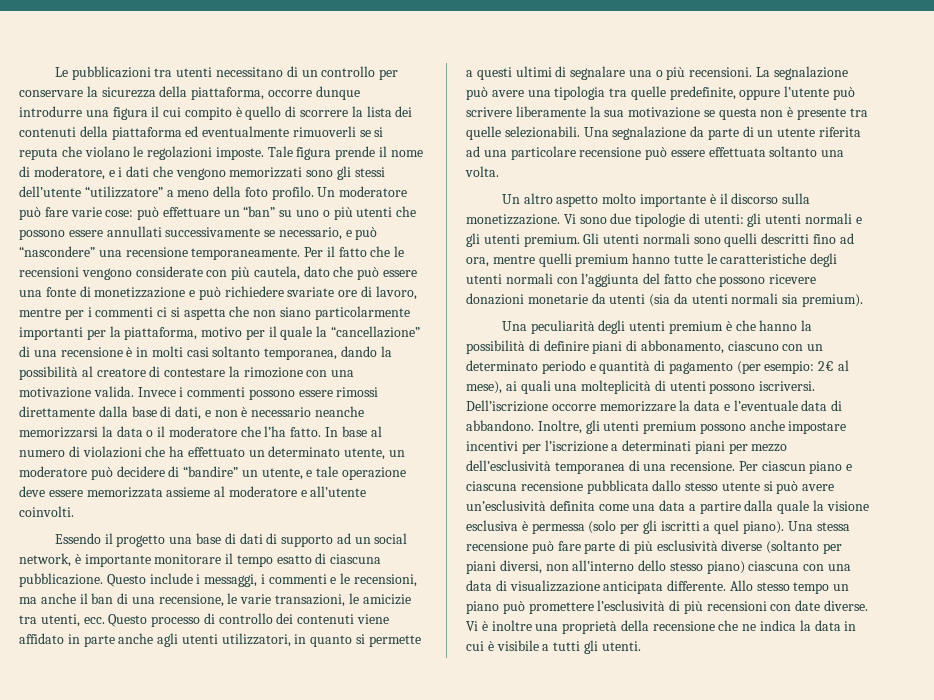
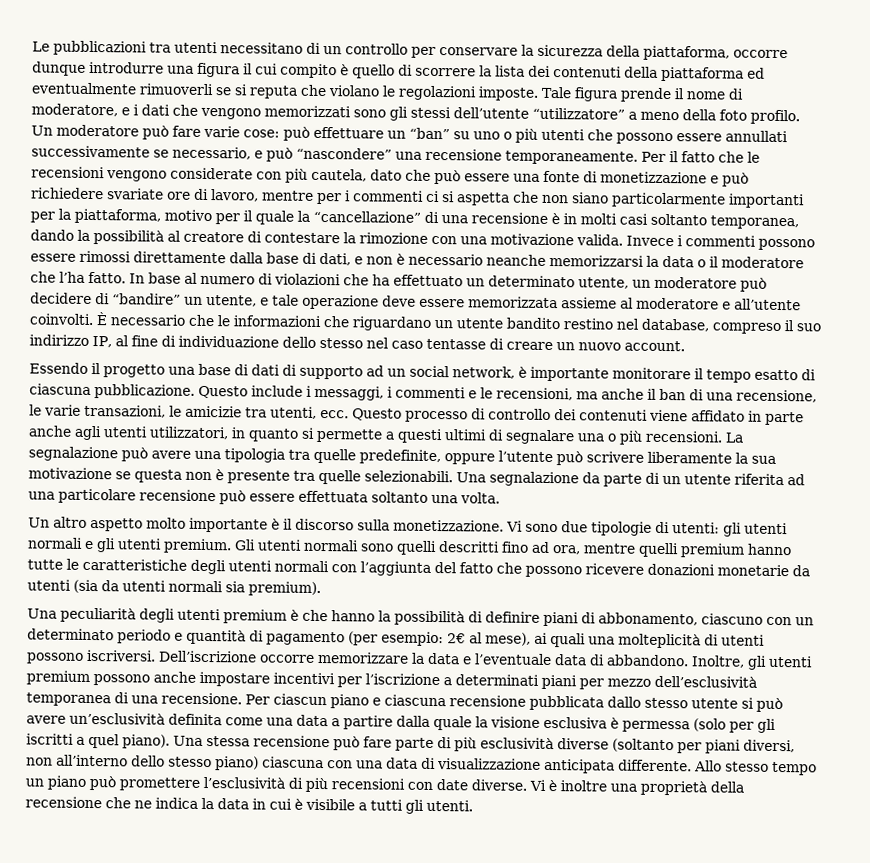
(74, 511) none -> [96,312,821,335] [29,334,685,352] È necessario che le informazioni che riguardano un utente bandito restino nel database, compreso il suo indirizzo IP, al fine di individuazione dello stesso nel caso tentasse di creare un nuovo account.

